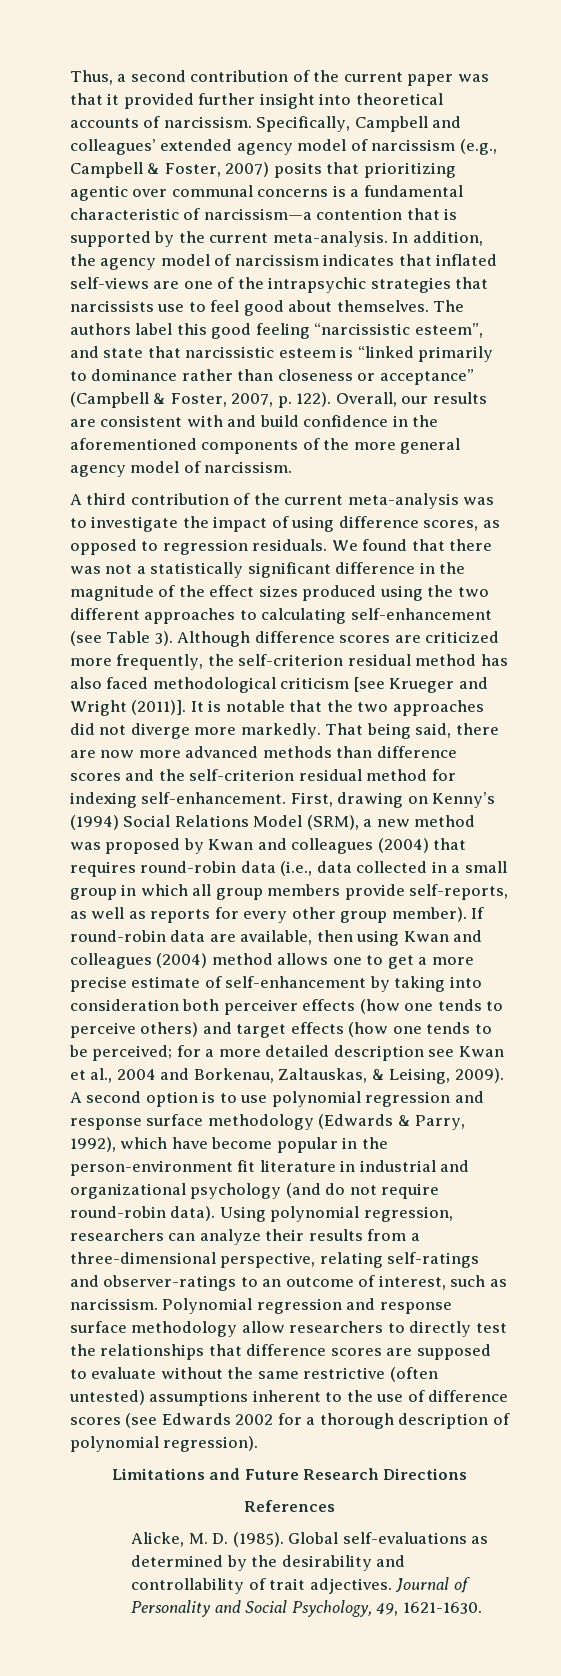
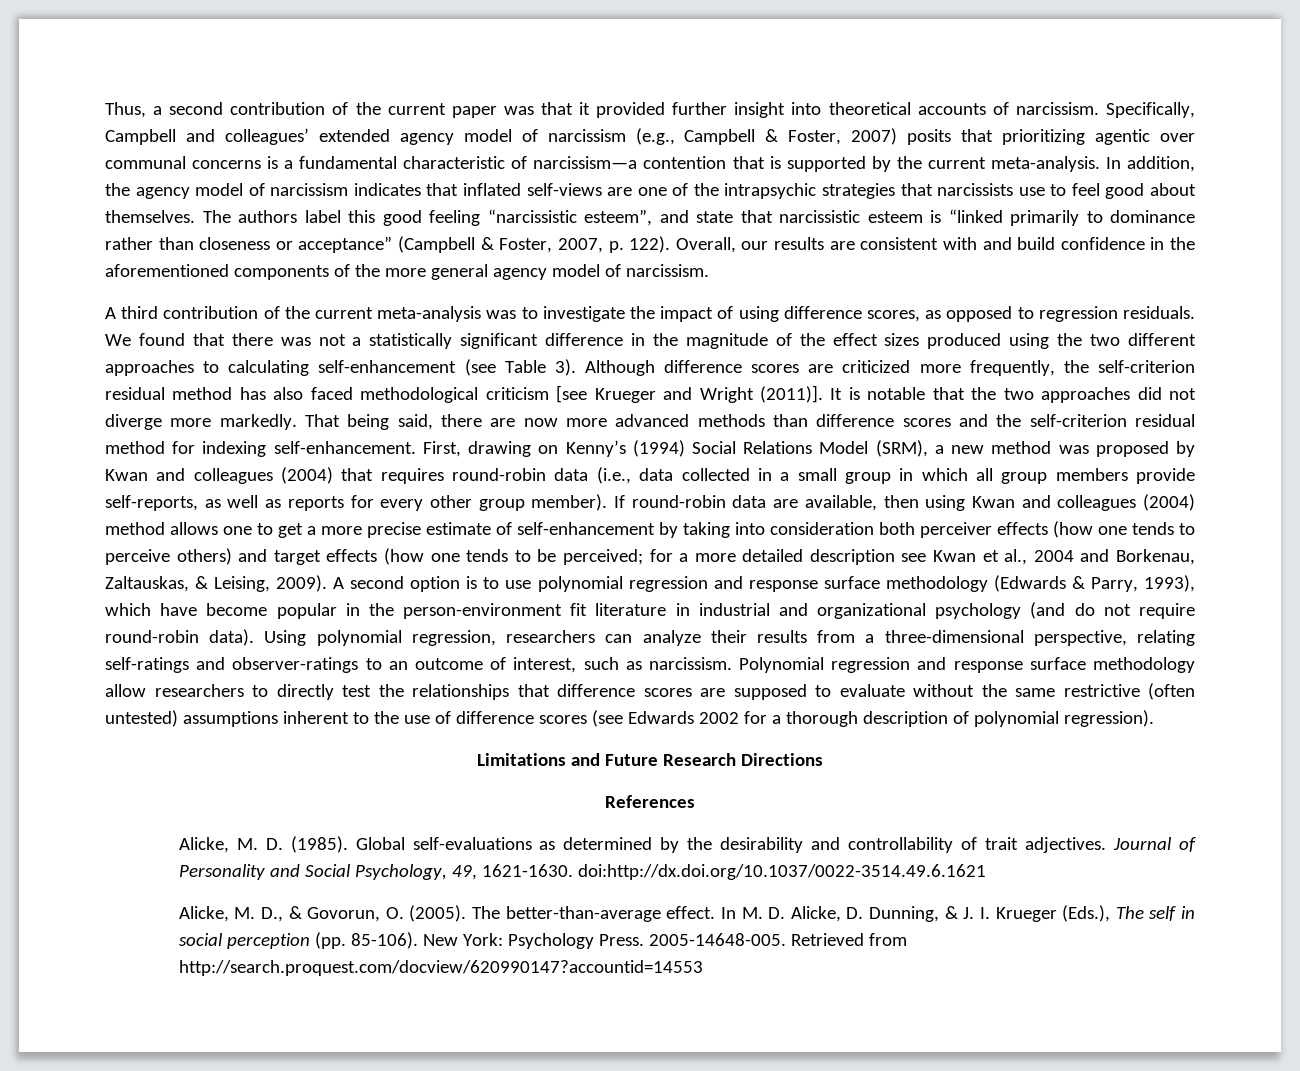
[70,1137,116,1152] 1992), -> [1144,575,1196,592] 1993),
(482, 1608) none -> [577,864,986,880] [178,905,1196,922] [178,932,907,949] [178,960,703,976] doi:http://dx.doi.org/10.1037/0022-3514.49.6.1621 // Alicke, M. D., & Govorun, O. (2005). The better-than-average effect. In M. D. Alicke, D. Dunning, & J. I. Krueger (Eds.), The self in social perception (pp. 85-106). New York: Psychology Press. 2005-14648-005. Retrieved from http://search.proquest.com/docview/620990147?accountid=14553

